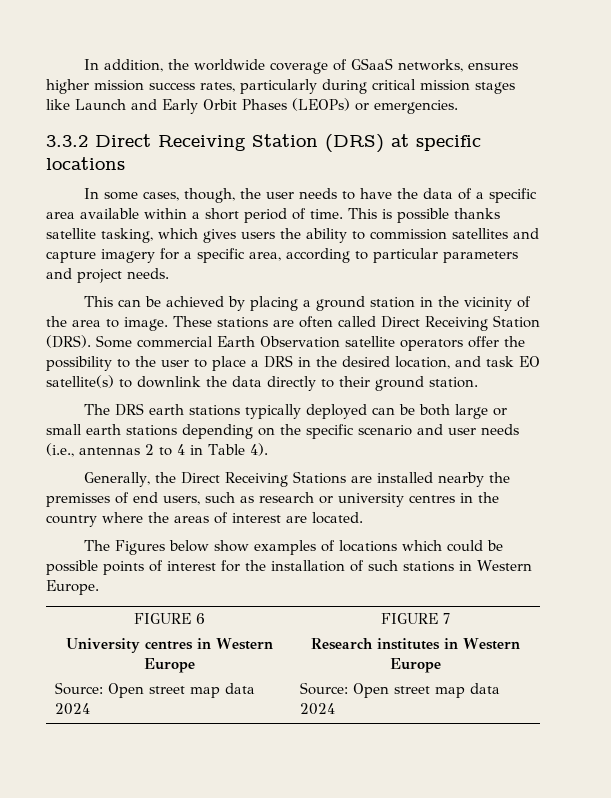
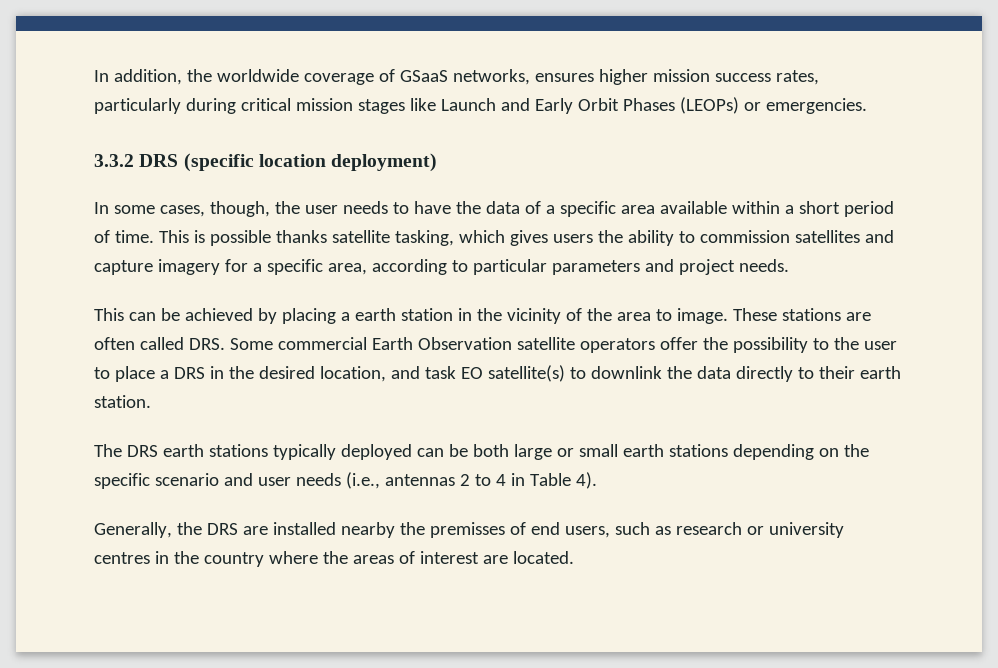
[95,134,481,153] [46,157,125,170] Direct Receiving Station (DRS) at specific locations -> [139,153,438,172] DRS (specific location deployment)
[315,296,365,311] ground -> [354,308,396,321] earth
[381,315,540,331] [46,335,91,348] Direct Receiving Station (DRS). -> [188,338,225,350] DRS.
[375,376,424,391] ground -> [859,366,901,379] earth
[180,471,346,487] Direct Receiving Stations -> [206,523,238,535] DRS
[83,540,503,555] [46,560,532,575] [46,580,99,595] [133,613,205,624] [65,638,273,653] [143,658,195,673] [55,682,256,698] [55,703,91,715] [381,613,450,624] [311,638,521,650] [390,658,441,673] [300,682,501,698] [300,703,336,715] // The Figures below show examples of locations which could be possible points of interest for the installation of such stations in Western Europe. // FIGURE 6 // University centres in Western Europe // Source: Open street map data 2024 | FIGURE 7 // Research institutes in Western Europe // Source: Open street map data 2024 -> (574, 557) none

